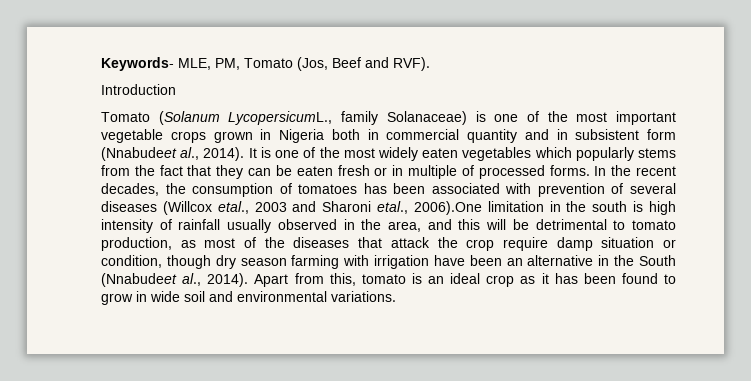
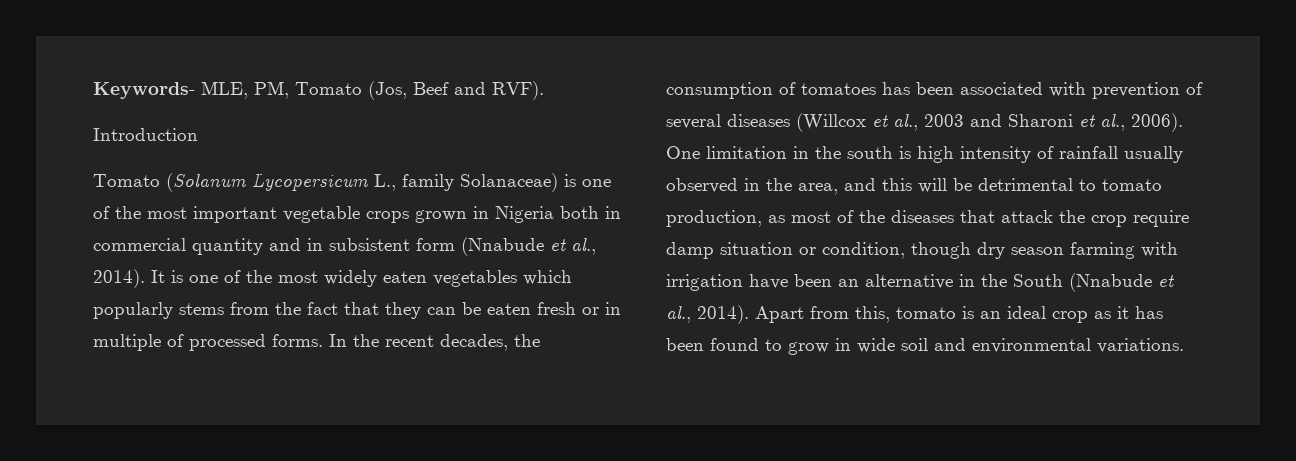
[228,111,333,125] LycopersicumL., -> [252,173,396,191] Lycopersicum L.,
[101,147,177,161] (Nnabudeet -> [461,237,567,256] (Nnabude et
[217,201,249,214] etal., -> [872,114,918,131] et al.,
[377,201,482,215] etal., 2006).One -> [1079,113,1183,132] [666,146,700,159] et al., 2006). One
[101,273,177,287] (Nnabudeet -> [1069,273,1175,292] (Nnabude et

